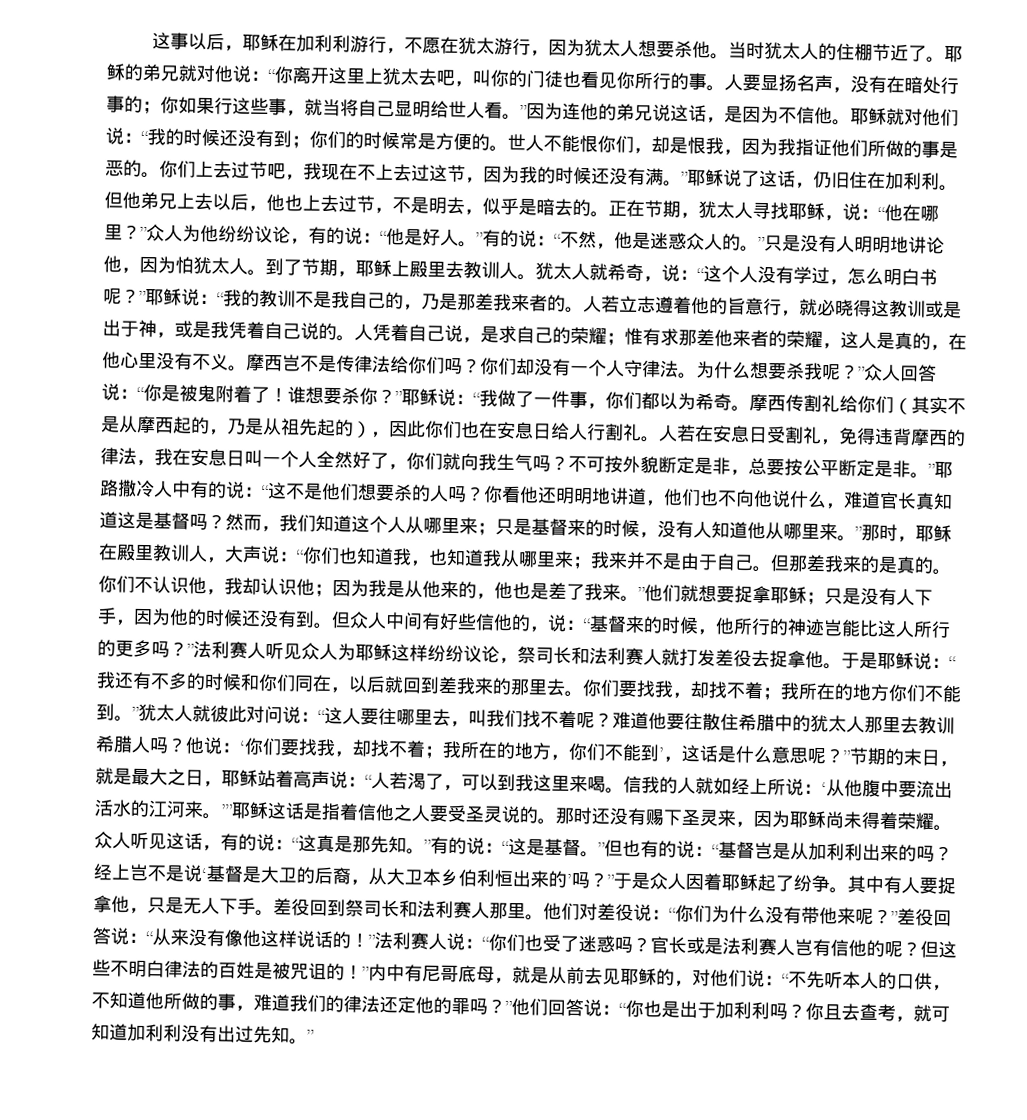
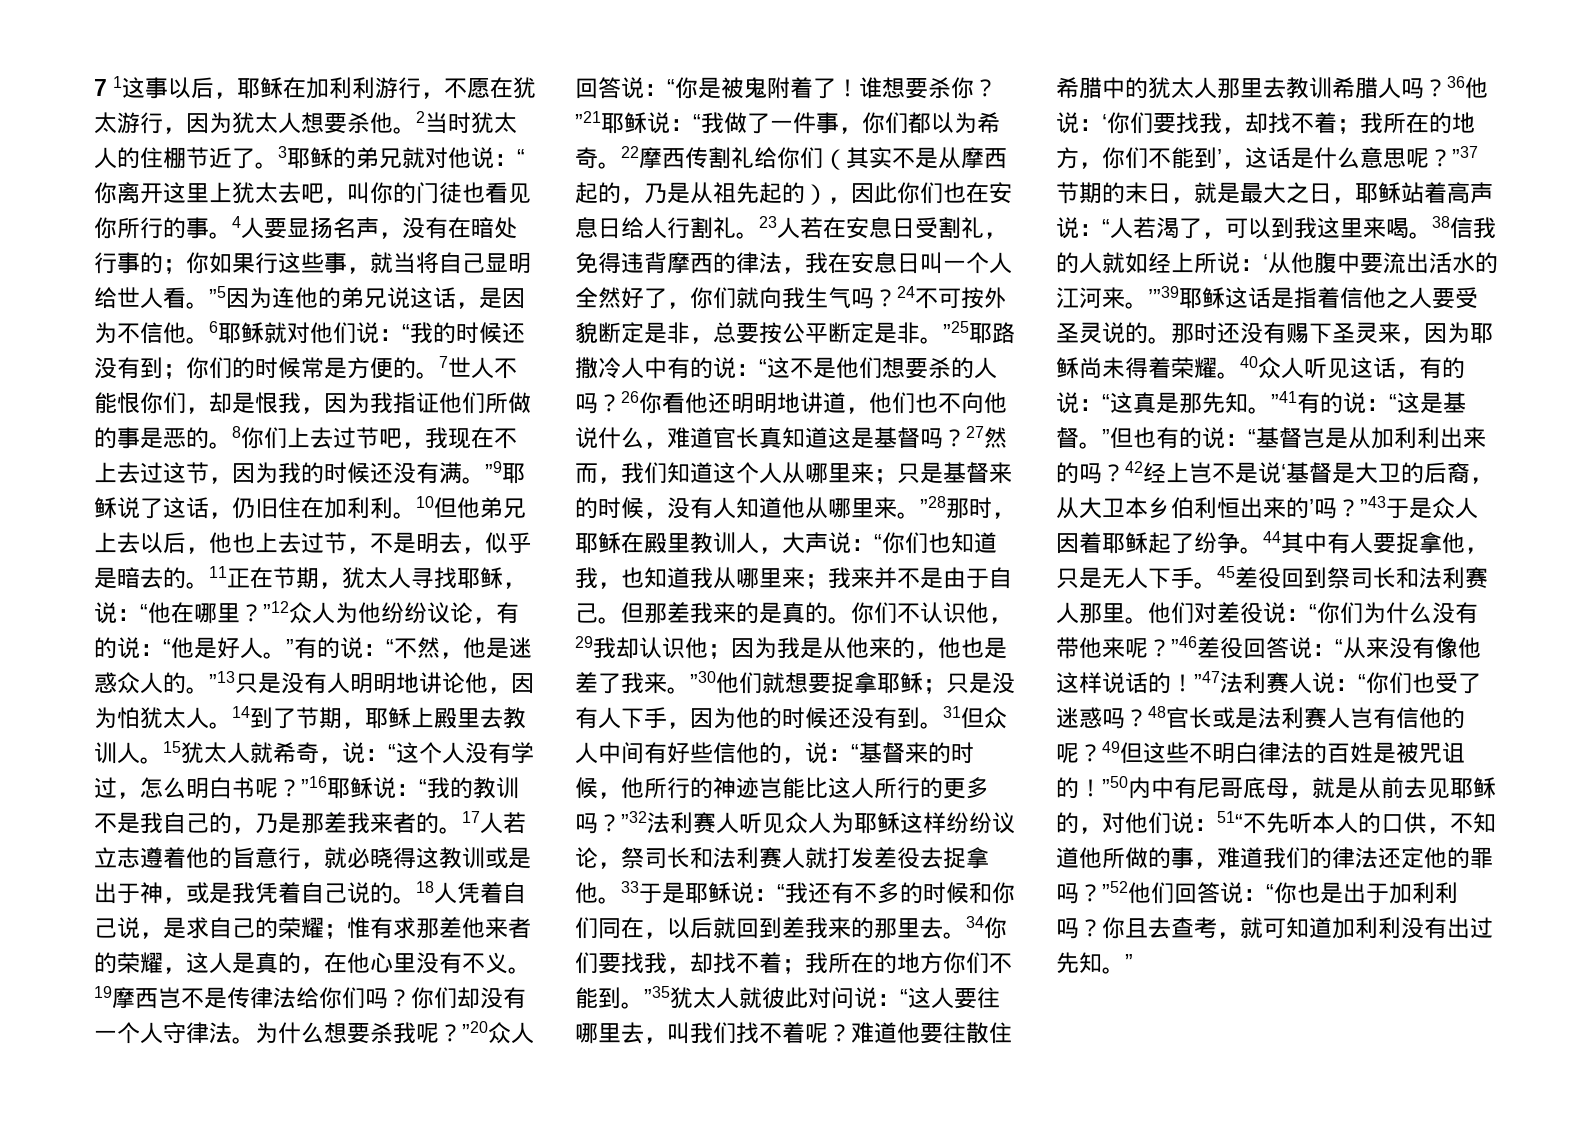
(151, 41) none -> [94,76,123,96] 7 1
(729, 56) none -> [416,111,425,123] 2
(945, 59) none -> [278,146,287,158] 3
(725, 88) none -> [232,216,241,228] 4
[520,105,528,118] ” -> [209,286,226,306] ”5
(851, 122) none -> [209,321,218,333] 6
(508, 148) none -> [439,356,448,368] 7
(160, 175) none -> [232,426,241,438] 8
[681,171,689,184] ” -> [485,461,502,481] ”9
(958, 188) none -> [416,496,434,508] 10
(609, 214) none -> [209,566,227,578] 11
[140,226,148,240] ” -> [263,601,289,621] ”12
[758,236,766,250] ” -> [209,671,235,691] ”13
(266, 272) none -> [232,706,250,718] 14
(536, 277) none -> [163,741,181,753] 15
[139,290,147,304] ” -> [301,776,327,796] ”16
(584, 310) none -> [462,811,480,823] 17
(355, 338) none -> [416,881,434,893] 18
(247, 368) none -> [94,986,112,998] 19
[857,366,866,379] ” -> [462,1021,488,1041] ”20
[395,391,403,404] ” -> [575,111,601,131] ”21
(750, 408) none -> [621,146,639,158] 22
(660, 439) none -> [759,216,777,228] 23
(569, 463) none -> [897,286,915,298] 24
[928,463,936,476] ” -> [943,321,969,341] ”25
(485, 494) none -> [621,391,639,403] 26
(226, 522) none -> [966,426,984,438] 27
[855,526,863,539] ” -> [920,496,946,516] ”28
(225, 592) none -> [575,636,593,648] 29
[638,587,646,600] ” -> [690,671,716,691] ”30
(332, 626) none -> [943,706,961,718] 31
[187,643,195,656] ” -> [621,811,647,831] ”32
(842, 666) none -> [621,881,639,893] 33
(583, 694) none -> [966,916,984,928] 34
[132,706,140,719] ” -> [644,986,670,1006] ”35
(187, 745) none -> [1447,76,1465,88] 36
[843,750,851,763] ” -> [1452,146,1478,166] ”37
(624, 790) none -> [1432,216,1450,228] 38
[220,804,233,817] ’” -> [1148,286,1179,306] ’”39
(952, 828) none -> [1240,356,1258,368] 40
[424,839,432,852] ” -> [1271,391,1297,411] ”41
(953, 853) none -> [1125,461,1143,473] 42
[607,874,615,887] ” -> [1360,496,1386,516] ”43
(848, 890) none -> [1263,531,1281,543] 44
(274, 913) none -> [1217,566,1235,578] 45
[891,911,899,924] ” -> [1171,636,1197,656] ”46
[368,934,376,947] ” -> [1194,671,1220,691] ”47
(651, 944) none -> [1148,706,1166,718] 48
(921, 949) none -> [1102,741,1120,753] 49
[362,966,370,979] ” -> [1102,776,1128,796] ”50
[781,973,789,986] “ -> [1217,811,1243,831] 51“
[505,1000,513,1014] ” -> [1102,881,1128,901] ”52

